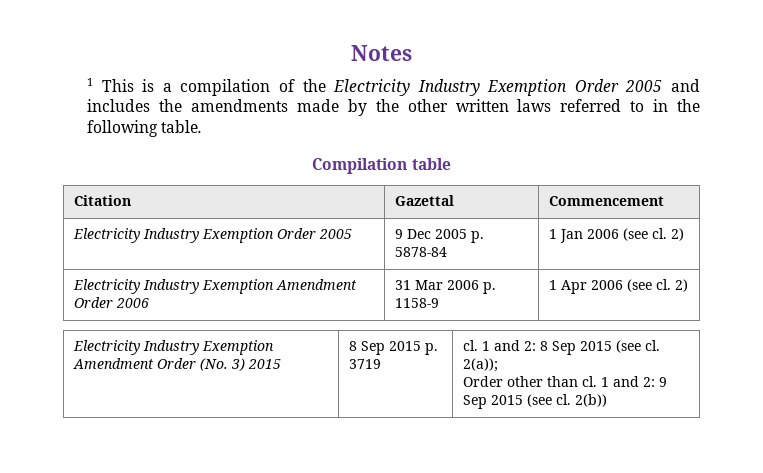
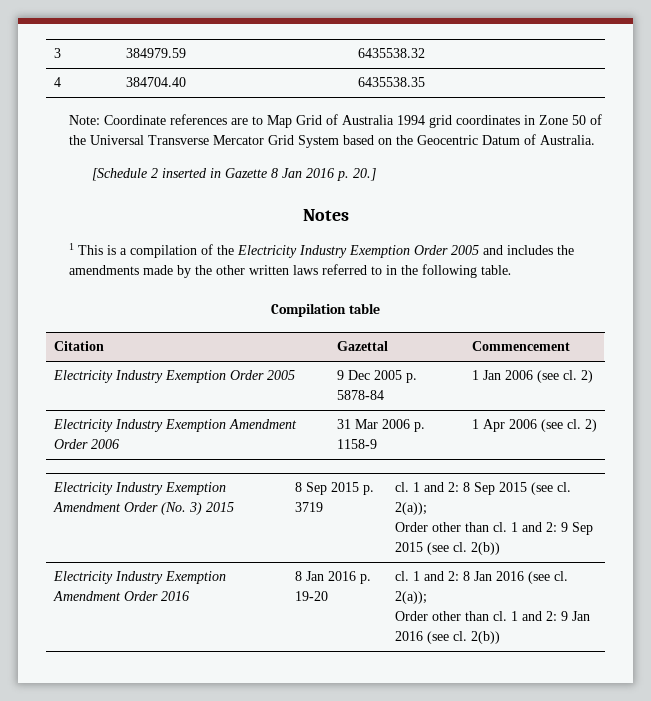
(351, 53) none -> [53,48,61,58] [125,48,186,58] [357,48,425,58] [53,77,61,87] [125,77,186,87] [357,77,425,87] [69,114,603,128] [69,134,596,148] [92,168,377,181] 3 | 384979.59 | 6435538.32 // 4 | 384704.40 | 6435538.35 // Note: Coordinate references are to Map Grid of Australia 1994 grid coordinates in Zone 50 of the Universal Transverse Mercator Grid System based on the Geocentric Datum of Australia. // [Schedule 2 inserted in Gazette 8 Jan 2016 p. 20.] //
(608, 400) none -> [52,571,226,584] [52,591,189,601] [294,571,371,584] [294,591,328,601] [394,571,568,584] [394,591,427,604] [394,611,590,621] [394,631,500,644] // Electricity Industry Exemption Amendment Order 2016 | 8 Jan 2016 p. 19-20 | cl. 1 and 2: 8 Jan 2016 (see cl. 2(a)); // Order other than cl. 1 and 2: 9 Jan 2016 (see cl. 2(b))

